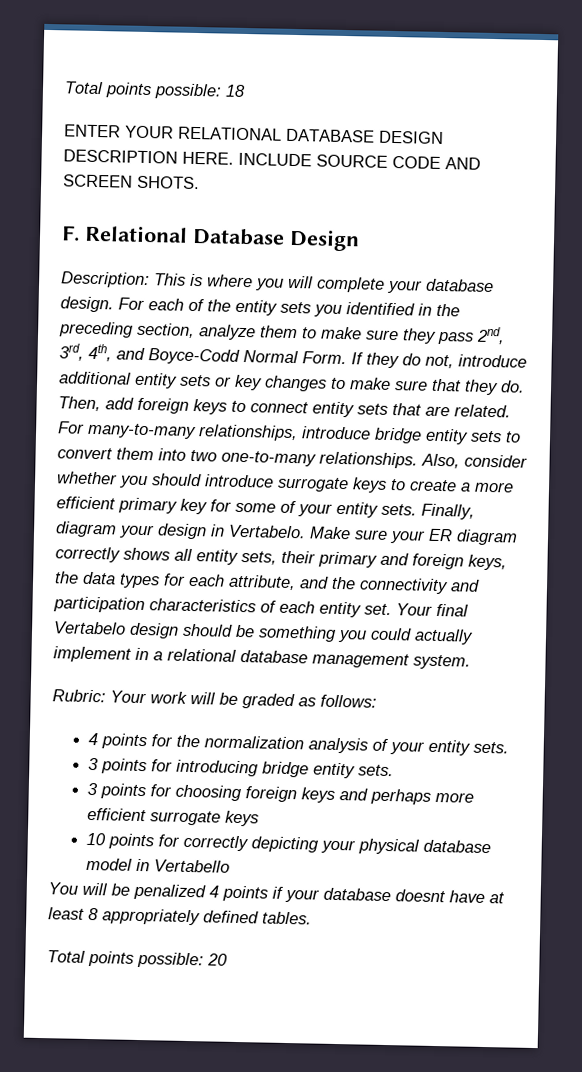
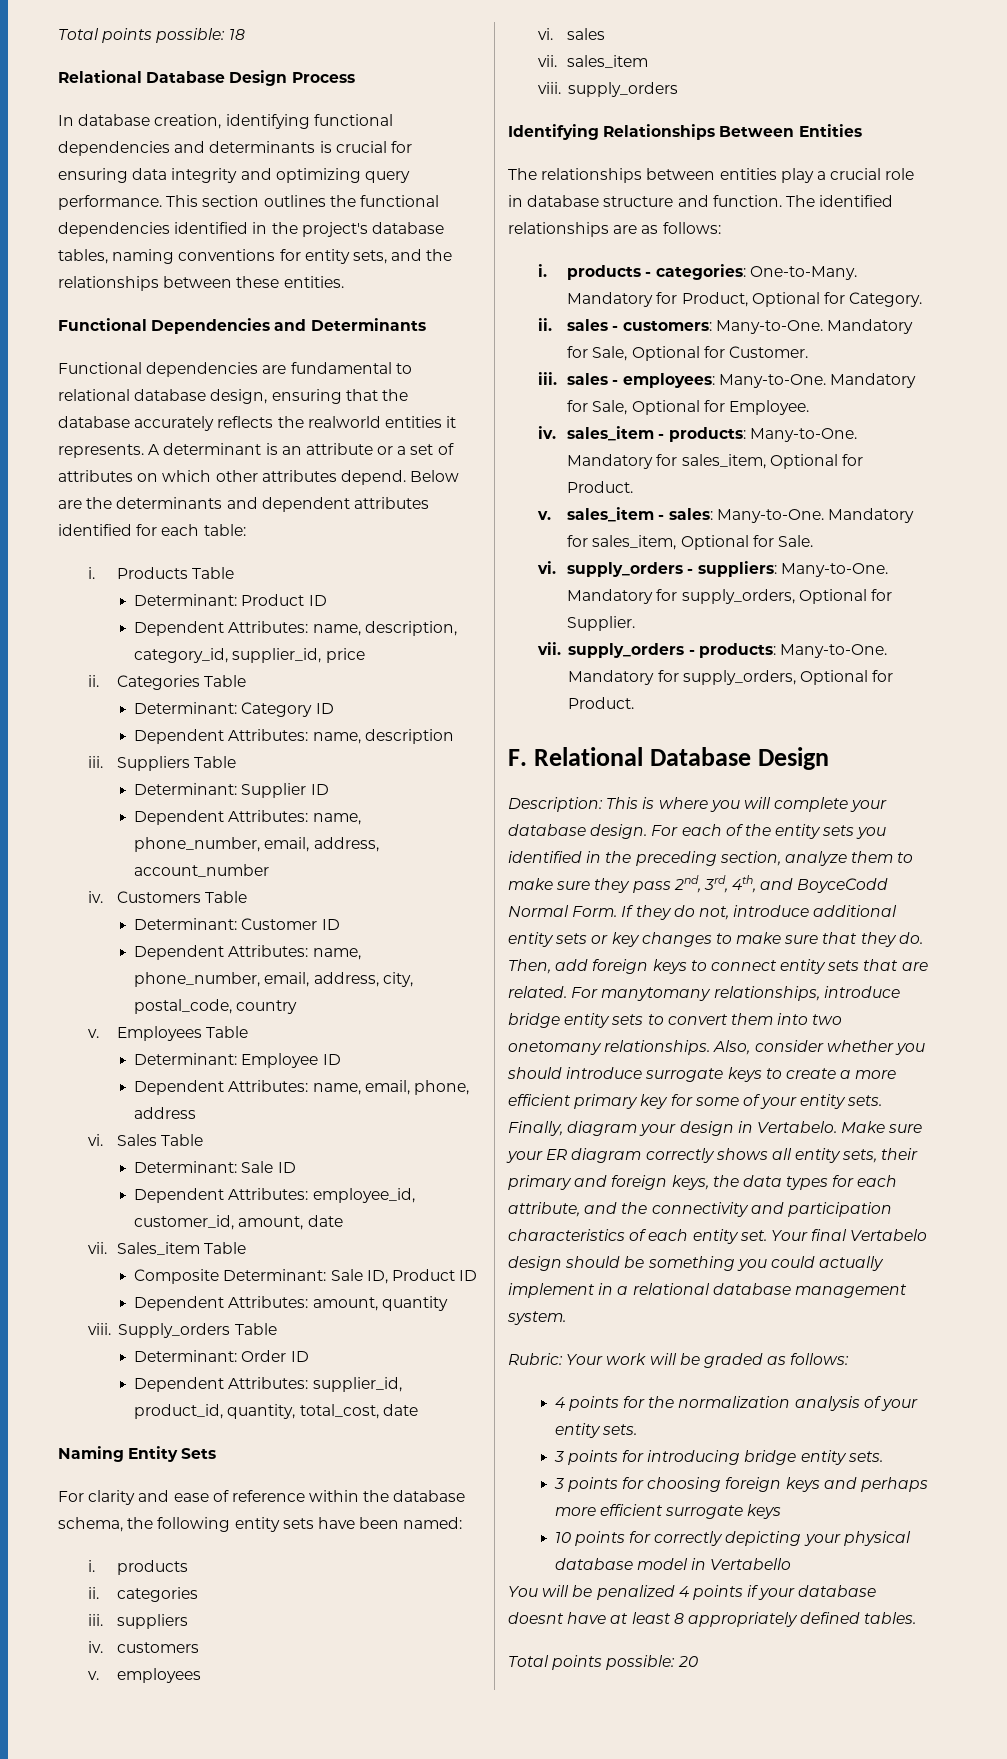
[64,124,444,144] [63,149,481,170] [63,174,200,190] ENTER YOUR RELATIONAL DATABASE DESIGN DESCRIPTION HERE. INCLUDE SOURCE CODE AND SCREEN SHOTS. -> [58,70,355,86] [58,114,393,129] [58,141,412,156] [58,168,410,183] [58,195,439,210] [58,222,444,237] [58,249,453,264] [58,276,344,291] [58,318,426,334] [58,362,412,377] [58,389,408,404] [58,416,457,431] [58,443,454,458] [58,470,460,485] [58,497,429,512] [58,524,246,536] [87,567,235,579] [134,594,327,606] [134,621,457,636] [134,648,365,663] [87,675,247,690] [134,702,334,717] [134,729,454,744] [87,756,237,771] [134,783,329,798] [134,810,361,825] [134,837,379,852] [134,864,270,877] [87,891,248,903] [134,918,340,930] [134,945,361,960] [134,972,413,987] [134,999,298,1014] [87,1026,249,1041] [134,1053,341,1068] [134,1080,469,1095] [134,1107,197,1119] [87,1134,204,1146] [134,1161,296,1173] [134,1188,415,1203] [134,1215,343,1230] [87,1242,247,1255] [134,1269,478,1284] [134,1296,448,1311] [87,1323,277,1338] [134,1350,309,1362] [134,1377,402,1392] [134,1404,418,1419] [58,1446,217,1462] [58,1490,466,1505] [58,1517,463,1532] [87,1560,189,1575] [87,1587,199,1602] [87,1614,189,1629] [87,1641,200,1653] [87,1668,202,1683] [537,28,606,40] [537,55,649,68] [537,82,679,97] [508,124,862,140] [508,168,915,183] [508,195,894,207] [508,222,721,237] [537,264,857,280] [567,292,923,307] [537,318,913,334] [567,346,808,361] [537,372,916,388] [567,400,809,415] [537,426,857,442] [567,454,863,469] [567,481,634,493] [536,507,914,523] [567,535,813,550] [536,561,888,577] [567,589,892,604] [567,616,636,631] [536,642,887,658] [568,670,894,685] [568,697,635,709] Relational Database Design Process // In database creation, identifying functional dependencies and determinants is crucial for ensuring data integrity and optimizing query performance. This section outlines the functional dependencies identified in the project's database tables, naming conventions for entity sets, and the relationships between these entities. // Functional Dependencies and Determinants // Functional dependencies are fundamental to relational database design, ensuring that the database accurately reflects the realworld entities it represents. A determinant is an attribute or a set of attributes on which other attributes depend. Below are the determinants and dependent attributes identified for each table: // i. Products Table // Determinant: Product ID // Dependent Attributes: name, description, category_id, supplier_id, price // ii. Categories Table // Determinant: Category ID // Dependent Attributes: name, description // iii. Suppliers Table // Determinant: Supplier ID // Dependent Attributes: name, phone_number, email, address, account_number // iv. Customers Table // Determinant: Customer ID // Dependent Attributes: name, phone_number, email, address, city, postal_code, country // v. Employees Table // Determinant: Employee ID // Dependent Attributes: name, email, phone, address // vi. Sales Table // Determinant: Sale ID // Dependent Attributes: employee_id, customer_id, amount, date // vii. Sales_item Table // Composite Determinant: Sale ID, Product ID // Dependent Attributes: amount, quantity // viii. Supply_orders Table // Determinant: Order ID // Dependent Attributes: supplier_id, product_id, quantity, total_cost, date // Naming Entity Sets // For clarity and ease of reference within the database schema, the following entity sets have been named: // i. products // ii. categories // iii. suppliers // iv. customers // v. employees // vi. sales // vii. sales_item // viii. supply_orders // Identifying Relationships Between Entities // The relationships between entities play a crucial role in database structure and function. The identified relationships are as follows: // i. products - categories: One-to-Many. Mandatory for Product, Optional for Category. // ii. sales - customers: Many-to-One. Mandatory for Sale, Optional for Customer. // iii. sales - employees: Many-to-One. Mandatory for Sale, Optional for Employee. // iv. sales_item - products: Many-to-One. Mandatory for sales_item, Optional for Product. // v. sales_item - sales: Many-to-One. Mandatory for sales_item, Optional for Sale. // vi. supply_orders - suppliers: Many-to-One. Mandatory for supply_orders, Optional for Supplier. // vii. supply_orders - products: Many-to-One. Mandatory for supply_orders, Optional for Product.
[148,348,240,365] Boyce-Codd -> [797,878,889,893] BoyceCodd
[87,422,197,440] many-to-many -> [601,987,712,1001] manytomany
[221,450,317,467] one-to-many -> [508,1041,602,1055] onetomany

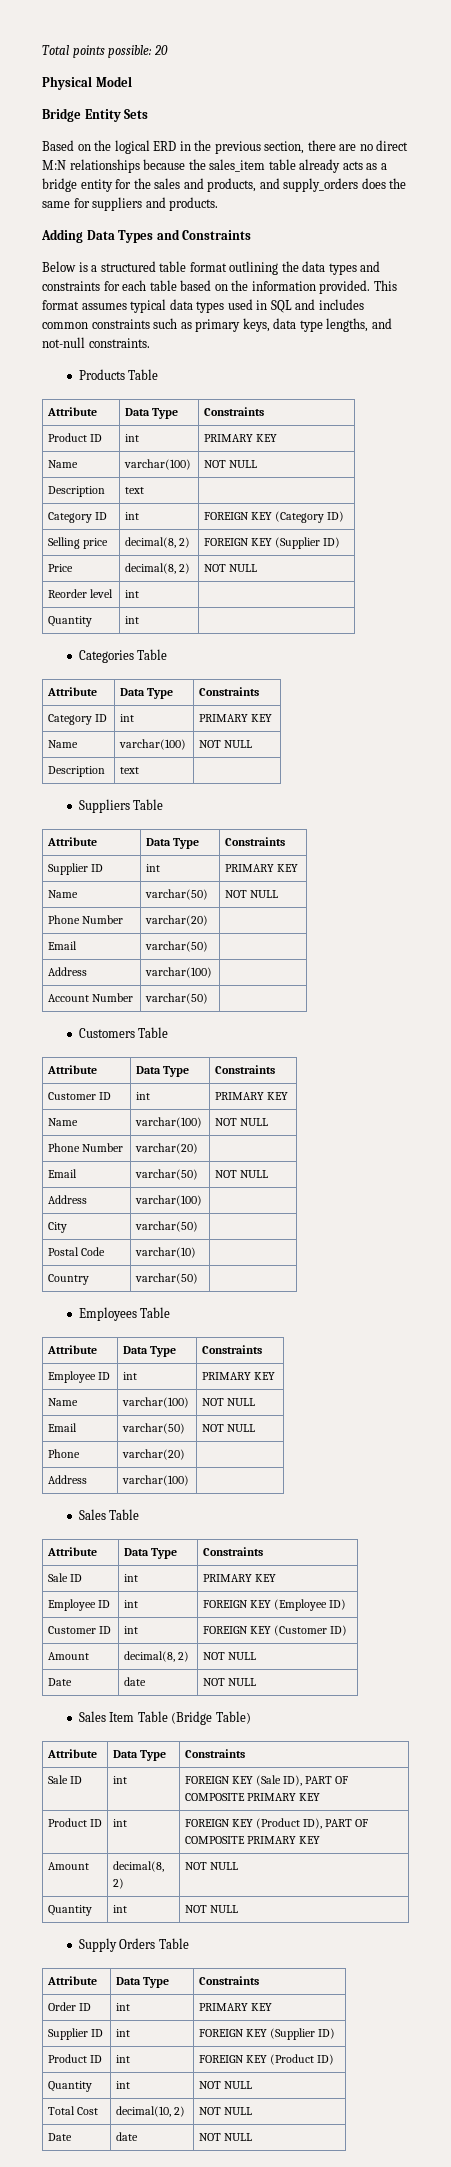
[58,28,245,43] [58,70,355,86] [58,114,393,129] [58,141,412,156] [58,168,410,183] [58,195,439,210] [58,222,444,237] [58,249,453,264] [58,276,344,291] [58,318,426,334] [58,362,412,377] [58,389,408,404] [58,416,457,431] [58,443,454,458] [58,470,460,485] [58,497,429,512] [58,524,246,536] [87,567,235,579] [134,594,327,606] [134,621,457,636] [134,648,365,663] [87,675,247,690] [134,702,334,717] [134,729,454,744] [87,756,237,771] [134,783,329,798] [134,810,361,825] [134,837,379,852] [134,864,270,877] [87,891,248,903] [134,918,340,930] [134,945,361,960] [134,972,413,987] [134,999,298,1014] [87,1026,249,1041] [134,1053,341,1068] [134,1080,469,1095] [134,1107,197,1119] [87,1134,204,1146] [134,1161,296,1173] [134,1188,415,1203] [134,1215,343,1230] [87,1242,247,1255] [134,1269,478,1284] [134,1296,448,1311] [87,1323,277,1338] [134,1350,309,1362] [134,1377,402,1392] [134,1404,418,1419] [58,1446,217,1462] [58,1490,466,1505] [58,1517,463,1532] [87,1560,189,1575] [87,1587,199,1602] [87,1614,189,1629] [87,1641,200,1653] [87,1668,202,1683] [537,28,606,40] [537,55,649,68] [537,82,679,97] [508,124,862,140] [508,168,915,183] [508,195,894,207] [508,222,721,237] [537,264,857,280] [567,292,923,307] [537,318,913,334] [567,346,808,361] [537,372,916,388] [567,400,809,415] [537,426,857,442] [567,454,863,469] [567,481,634,493] [536,507,914,523] [567,535,813,550] [536,561,888,577] [567,589,892,604] [567,616,636,631] [536,642,887,658] [568,670,894,685] [568,697,635,709] [508,747,830,770] [508,797,888,812] [508,824,887,839] [508,851,914,866] [508,875,889,893] [508,905,898,920] [508,932,923,947] [508,959,928,974] [508,986,900,1001] [508,1013,843,1028] [508,1040,925,1055] [507,1067,897,1082] [508,1094,883,1109] [508,1121,923,1136] [506,1148,919,1163] [508,1175,898,1190] [508,1202,892,1217] [508,1229,928,1244] [508,1256,885,1271] [508,1283,907,1298] [507,1311,566,1325] [508,1353,850,1368] [554,1396,918,1411] [554,1423,637,1438] [553,1450,883,1465] [553,1477,928,1492] [554,1504,782,1519] [554,1531,911,1546] [554,1558,792,1570] [508,1585,877,1600] [508,1612,917,1627] [508,1655,698,1670] Total points possible: 18 // Relational Database Design Process // In database creation, identifying functional dependencies and determinants is crucial for ensuring data integrity and optimizing query performance. This section outlines the functional dependencies identified in the project's database tables, naming conventions for entity sets, and the relationships between these entities. // Functional Dependencies and Determinants // Functional dependencies are fundamental to relational database design, ensuring that the database accurately reflects the realworld entities it represents. A determinant is an attribute or a set of attributes on which other attributes depend. Below are the determinants and dependent attributes identified for each table: // i. Products Table // Determinant: Product ID // Dependent Attributes: name, description, category_id, supplier_id, price // ii. Categories Table // Determinant: Category ID // Dependent Attributes: name, description // iii. Suppliers Table // Determinant: Supplier ID // Dependent Attributes: name, phone_number, email, address, account_number // iv. Customers Table // Determinant: Customer ID // Dependent Attributes: name, phone_number, email, address, city, postal_code, country // v. Employees Table // Determinant: Employee ID // Dependent Attributes: name, email, phone, address // vi. Sales Table // Determinant: Sale ID // Dependent Attributes: employee_id, customer_id, amount, date // vii. Sales_item Table // Composite Determinant: Sale ID, Product ID // Dependent Attributes: amount, quantity // viii. Supply_orders Table // Determinant: Order ID // Dependent Attributes: supplier_id, product_id, quantity, total_cost, date // Naming Entity Sets // For clarity and ease of reference within the database schema, the following entity sets have been named: // i. products // ii. categories // iii. suppliers // iv. customers // v. employees // vi. sales // vii. sales_item // viii. supply_orders // Identifying Relationships Between Entities // The relationships between entities play a crucial role in database structure and function. The identified relationships are as follows: // i. products - categories: One-to-Many. Mandatory for Product, Optional for Category. // ii. sales - customers: Many-to-One. Mandatory for Sale, Optional for Customer. // iii. sales - employees: Many-to-One. Mandatory for Sale, Optional for Employee. // iv. sales_item - products: Many-to-One. Mandatory for sales_item, Optional for Product. // v. sales_item - sales: Many-to-One. Mandatory for sales_item, Optional for Sale. // vi. supply_orders - suppliers: Many-to-One. Mandatory for supply_orders, Optional for Supplier. // vii. supply_orders - products: Many-to-One. Mandatory for supply_orders, Optional for Product. // F. Relational Database Design // Description: This is where you will complete your database design. For each of the entity sets you identified in the preceding section, analyze them to make sure they pass 2nd, 3rd, 4th, and BoyceCodd Normal Form. If they do not, introduce additional entity sets or key changes to make sure that they do. Then, add foreign keys to connect entity sets that are related. For manytomany relationships, introduce bridge entity sets to convert them into two onetomany relationships. Also, consider whether you should introduce surrogate keys to create a more efficient primary key for some of your entity sets. Finally, diagram your design in Vertabelo. Make sure your ER diagram correctly shows all entity sets, their primary and foreign keys, the data types for each attribute, and the connectivity and participation characteristics of each entity set. Your final Vertabelo design should be something you could actually implement in a relational database management system. // Rubric: Your work will be graded as follows: // 4 points for the normalization analysis of your entity sets. // 3 points for introducing bridge entity sets. // 3 points for choosing foreign keys and perhaps more efficient surrogate keys // 10 points for correctly depicting your physical database model in Vertabello // You will be penalized 4 points if your database doesnt have at least 8 appropriately defined tables. // Total points possible: 20 -> [42,45,168,58] [42,76,132,90] [42,108,149,122] [42,140,409,154] [42,159,387,173] [42,178,407,192] [42,197,219,211] [41,229,252,243] [42,261,381,275] [42,280,397,294] [42,299,364,313] [42,318,392,332] [42,337,150,348] [78,369,159,380] [46,407,97,416] [124,408,178,419] [203,407,264,416] [47,433,102,442] [124,434,139,442] [203,434,277,442] [47,460,78,468] [123,459,191,470] [203,460,257,468] [47,486,105,497] [124,487,144,494] [47,512,107,523] [124,512,139,520] [203,511,345,523] [47,537,108,549] [124,537,190,548] [203,537,341,549] [47,564,73,572] [124,563,190,574] [203,564,257,572] [47,589,113,598] [124,590,139,598] [47,616,92,627] [124,616,139,624] [78,649,168,663] [46,687,97,696] [119,688,173,699] [198,687,259,696] [47,714,107,725] [119,714,134,722] [198,714,272,722] [47,740,78,748] [118,739,186,750] [198,740,252,748] [47,766,105,777] [119,767,139,774] [78,799,164,813] [46,837,97,846] [145,838,199,849] [224,837,285,846] [47,863,103,875] [145,864,160,872] [224,864,298,872] [47,890,78,898] [144,889,208,900] [224,890,278,898] [47,915,123,924] [144,915,208,926] [47,941,77,950] [144,941,208,952] [47,967,87,976] [144,967,212,978] [47,993,133,1002] [144,993,208,1004] [78,1027,169,1038] [46,1065,97,1074] [135,1066,189,1077] [214,1065,275,1074] [47,1092,111,1100] [135,1092,150,1100] [214,1092,288,1100] [47,1118,78,1126] [134,1117,202,1128] [214,1118,268,1126] [47,1143,123,1152] [134,1143,198,1154] [47,1169,77,1178] [134,1169,198,1180] [214,1170,268,1178] [47,1195,87,1204] [134,1195,202,1206] [47,1222,67,1233] [134,1221,198,1232] [47,1247,105,1256] [134,1247,196,1258] [47,1274,89,1285] [134,1273,198,1284] [78,1307,171,1321] [46,1345,97,1354] [122,1346,176,1357] [201,1345,262,1354] [47,1371,110,1383] [122,1372,137,1380] [201,1372,275,1380] [47,1398,78,1406] [121,1397,189,1408] [201,1398,255,1406] [47,1423,77,1432] [121,1423,185,1434] [201,1424,255,1432] [47,1449,80,1458] [121,1449,185,1460] [47,1475,87,1484] [121,1475,189,1486] [78,1509,140,1520] [46,1547,97,1556] [123,1548,177,1559] [202,1547,263,1556] [47,1573,82,1582] [123,1574,138,1582] [202,1574,276,1582] [47,1599,110,1611] [123,1600,138,1608] [202,1599,347,1611] [47,1626,111,1634] [123,1626,138,1634] [202,1625,348,1636] [47,1652,89,1660] [123,1651,189,1662] [202,1652,256,1660] [47,1678,72,1686] [123,1677,146,1686] [202,1678,256,1686] [78,1711,251,1725] [46,1749,97,1758] [112,1750,166,1761] [184,1749,245,1758] [47,1775,82,1784] [112,1776,127,1784] [184,1775,349,1786] [184,1793,321,1801] [47,1818,102,1827] [112,1819,127,1827] [184,1818,369,1829] [184,1836,321,1844] [47,1862,89,1870] [112,1861,164,1872] [112,1878,124,1889] [184,1862,238,1870] [47,1905,92,1916] [112,1905,127,1913] [184,1905,238,1913] [78,1938,189,1952] [46,1976,97,1985] [115,1977,169,1988] [198,1976,259,1985] [47,2002,91,2011] [115,2003,130,2011] [198,2003,272,2011] [47,2028,103,2040] [115,2029,130,2037] [198,2028,336,2040] [47,2054,102,2063] [115,2055,130,2063] [198,2054,335,2065] [47,2081,92,2092] [115,2081,130,2089] [198,2081,252,2089] [47,2106,98,2115] [115,2106,185,2117] [198,2107,252,2115] [47,2133,72,2141] [115,2132,138,2141] [198,2133,252,2141] Total points possible: 20 // Physical Model // Bridge Entity Sets // Based on the logical ERD in the previous section, there are no direct M:N relationships because the sales_item table already acts as a bridge entity for the sales and products, and supply_orders does the same for suppliers and products. // Adding Data Types and Constraints // Below is a structured table format outlining the data types and constraints for each table based on the information provided. This format assumes typical data types used in SQL and includes common constraints such as primary keys, data type lengths, and not-null constraints. // Products Table // Attribute | Data Type | Constraints // Product ID | int | PRIMARY KEY // Name | varchar(100) | NOT NULL // Description | text | // Category ID | int | FOREIGN KEY (Category ID) // Selling price | decimal(8, 2) | FOREIGN KEY (Supplier ID) // Price | decimal(8, 2) | NOT NULL // Reorder level | int | // Quantity | int | // Categories Table // Attribute | Data Type | Constraints // Category ID | int | PRIMARY KEY // Name | varchar(100) | NOT NULL // Description | text | // Suppliers Table // Attribute | Data Type | Constraints // Supplier ID | int | PRIMARY KEY // Name | varchar(50) | NOT NULL // Phone Number | varchar(20) | // Email | varchar(50) | // Address | varchar(100) | // Account Number | varchar(50) | // Customers Table // Attribute | Data Type | Constraints // Customer ID | int | PRIMARY KEY // Name | varchar(100) | NOT NULL // Phone Number | varchar(20) | // Email | varchar(50) | NOT NULL // Address | varchar(100) | // City | varchar(50) | // Postal Code | varchar(10) | // Country | varchar(50) | // Employees Table // Attribute | Data Type | Constraints // Employee ID | int | PRIMARY KEY // Name | varchar(100) | NOT NULL // Email | varchar(50) | NOT NULL // Phone | varchar(20) | // Address | varchar(100) | // Sales Table // Attribute | Data Type | Constraints // Sale ID | int | PRIMARY KEY // Employee ID | int | FOREIGN KEY (Employee ID) // Customer ID | int | FOREIGN KEY (Customer ID) // Amount | decimal(8, 2) | NOT NULL // Date | date | NOT NULL // Sales Item Table (Bridge Table) // Attribute | Data Type | Constraints // Sale ID | int | FOREIGN KEY (Sale ID), PART OF COMPOSITE PRIMARY KEY // Product ID | int | FOREIGN KEY (Product ID), PART OF COMPOSITE PRIMARY KEY // Amount | decimal(8, 2) | NOT NULL // Quantity | int | NOT NULL // Supply Orders Table // Attribute | Data Type | Constraints // Order ID | int | PRIMARY KEY // Supplier ID | int | FOREIGN KEY (Supplier ID) // Product ID | int | FOREIGN KEY (Product ID) // Quantity | int | NOT NULL // Total Cost | decimal(10, 2) | NOT NULL // Date | date | NOT NULL

